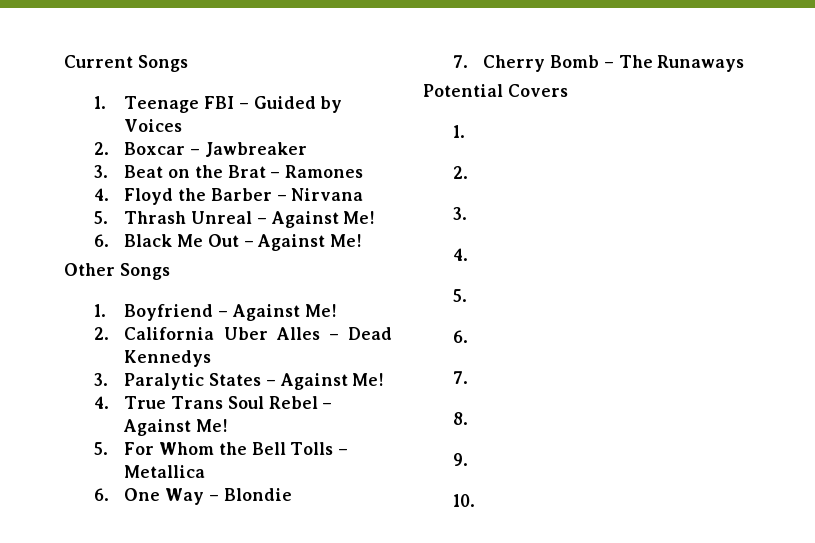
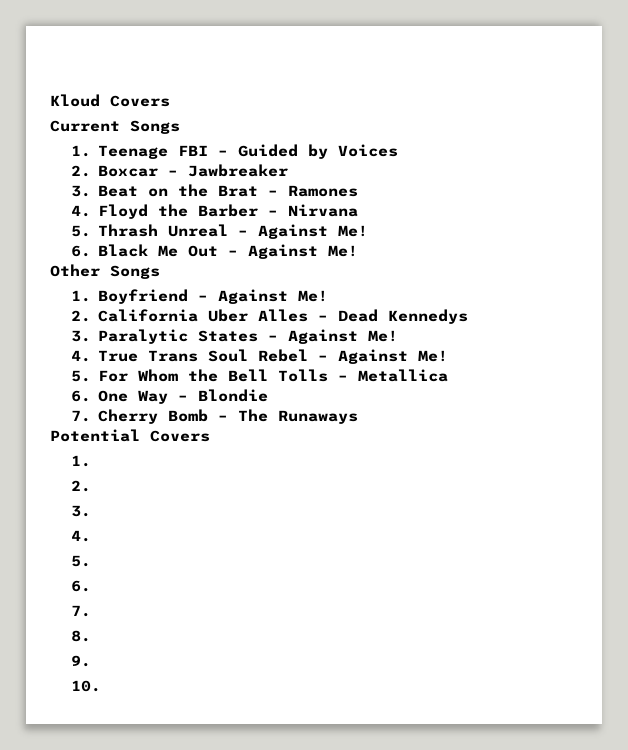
(64, 61) none -> [50,94,170,107] Kloud Covers //

